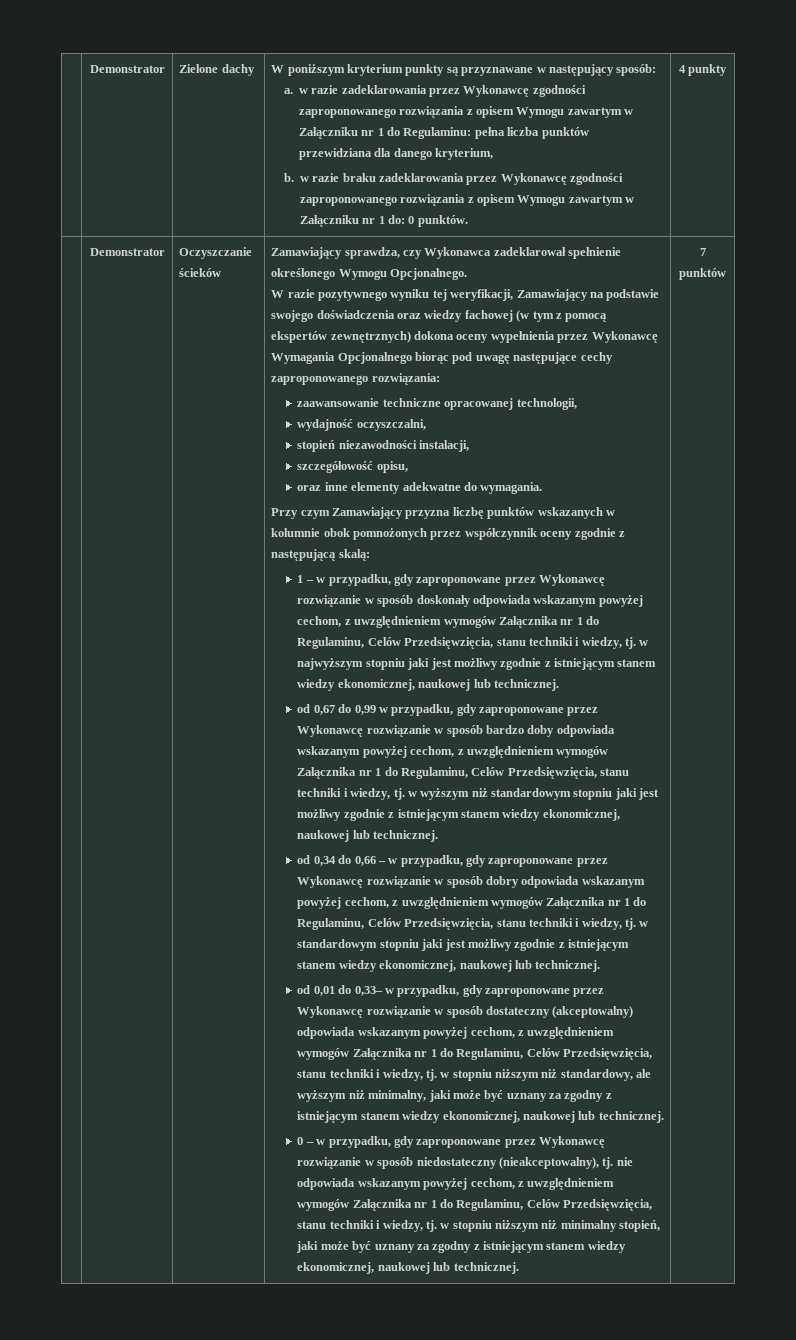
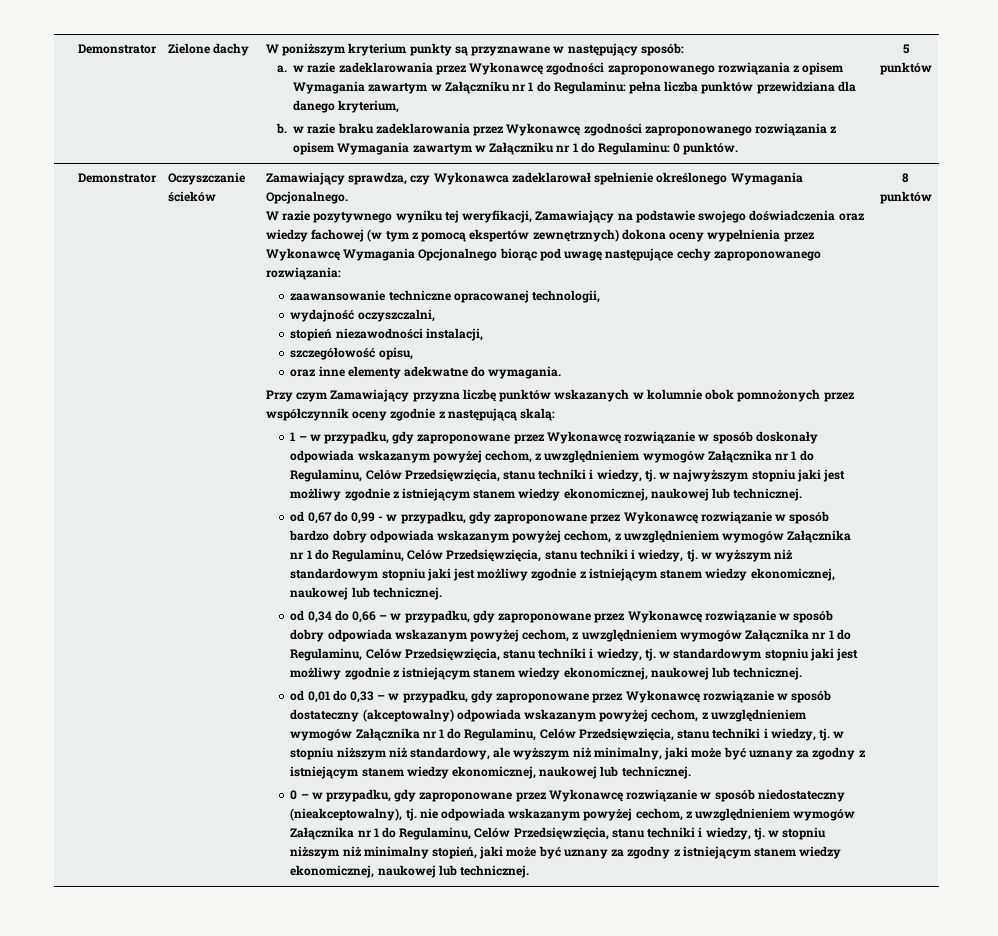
[516,107,565,118] Wymogu -> [293,81,366,94] Wymagania
[517,195,635,206] [299,215,406,227] Wymogu zawartym w Załączniku nr 1 do: -> [337,142,670,155] Wymagania zawartym w Załączniku nr 1 do Regulaminu:
[678,64,728,76] 4 punkty -> [902,44,910,54] [879,62,932,75] 5 punktów
[338,269,387,280] Wymogu -> [730,172,803,185] Wymagania
(376, 710) none -> [378,516,384,521] -
[527,725,555,737] doby -> [332,530,367,543] dobry
[354,986,383,996] 0,33– -> [349,691,386,703] 0,33 –
[699,248,706,256] 7 -> [902,173,909,183] 8

